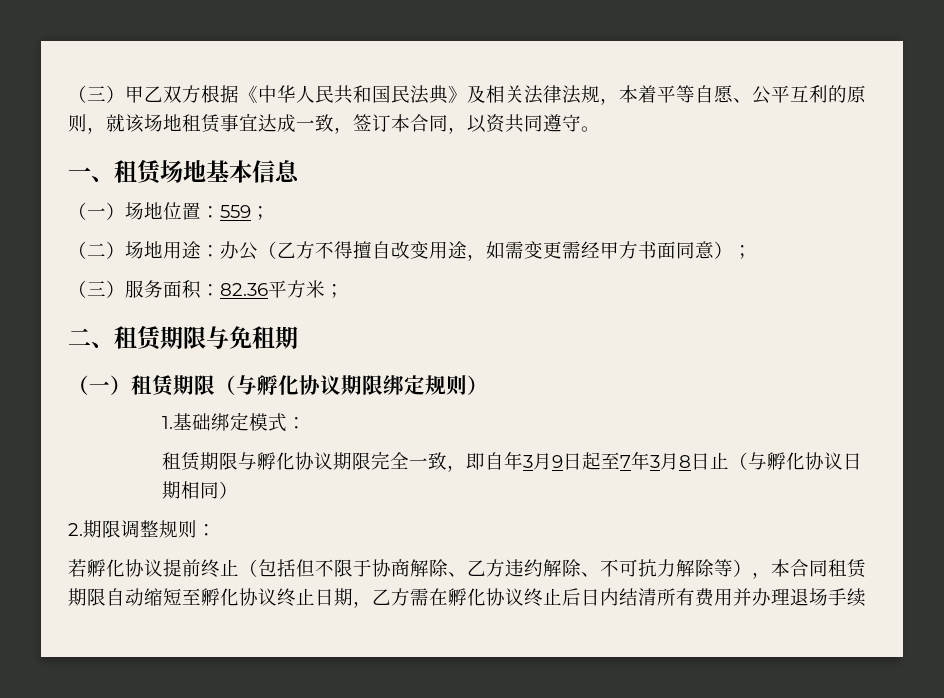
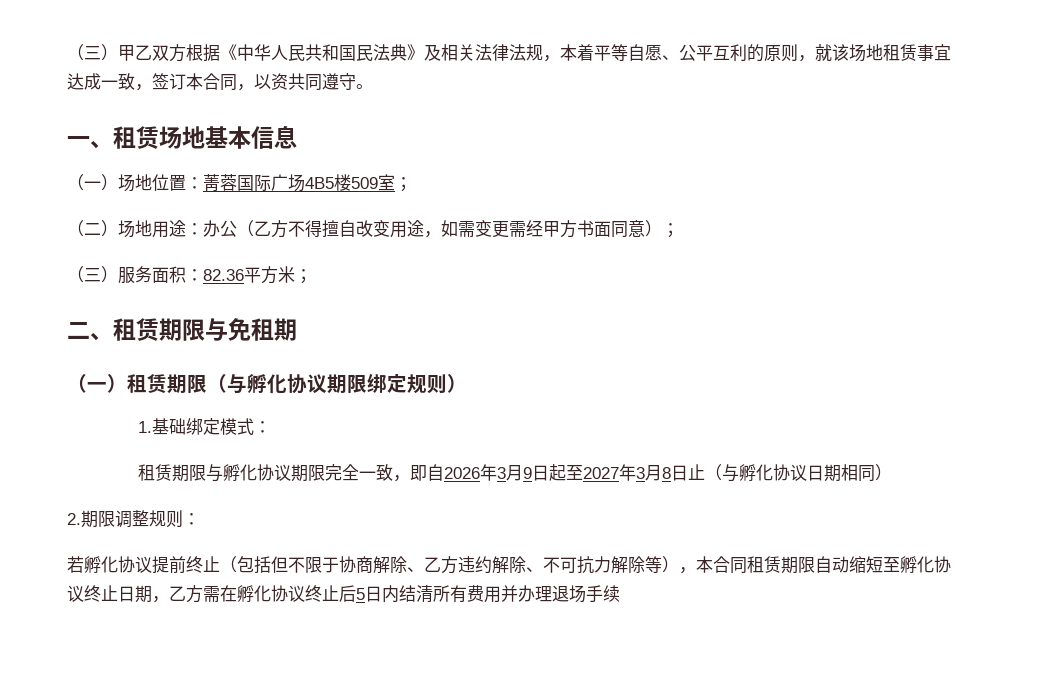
[220,205,251,218] 559 -> [203,174,395,192] 菁蓉国际广场4B5楼509室
(504, 461) none -> [444,467,481,479] 2026
[619,455,631,468] 7 -> [583,467,620,479] 2027
(581, 597) none -> [356,588,365,600] 5

